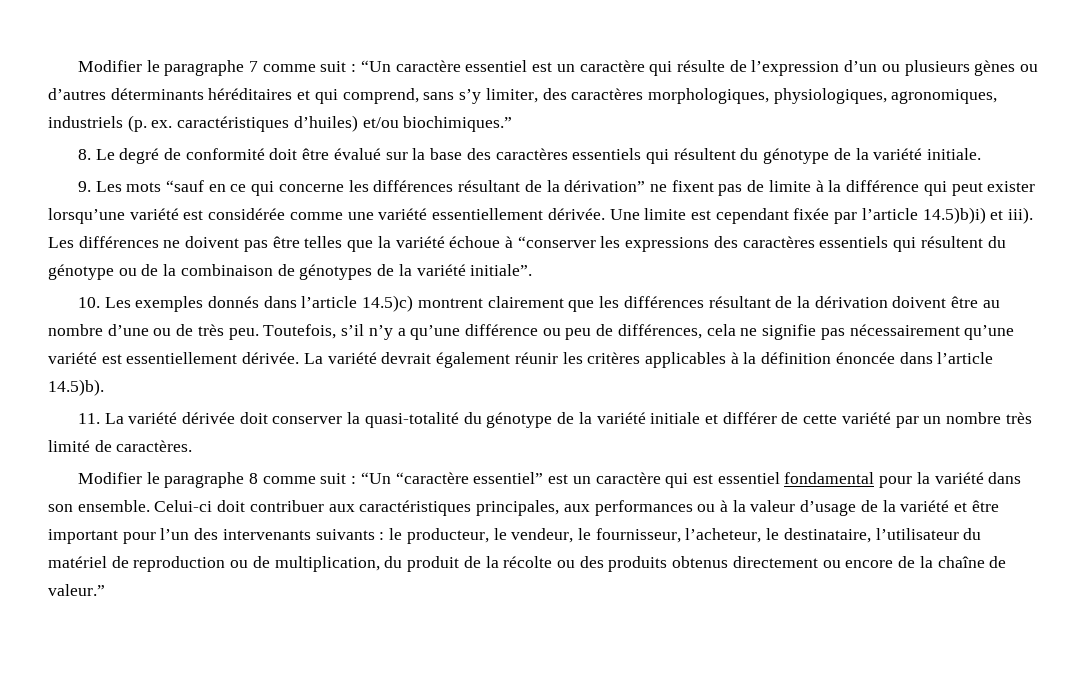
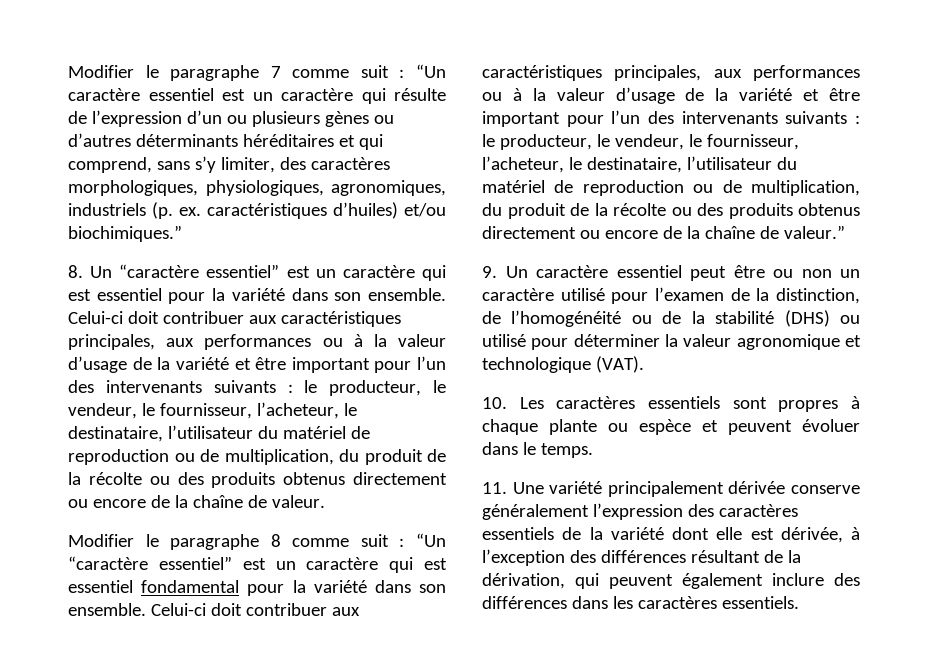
[95,148,982,164] [77,180,1036,196] [48,207,1034,224] [48,236,1006,252] [48,264,533,280] [77,295,1000,312] [48,324,1015,340] [48,352,994,368] [48,379,104,396] [77,412,1032,428] [48,440,193,452] Le degré de conformité doit être évalué sur la base des caractères essentiels qui résultent du génotype de la variété initiale. // 9. Les mots “sauf en ce qui concerne les différences résultant de la dérivation” ne fixent pas de limite à la différence qui peut exister lorsqu’une variété est considérée comme une variété essentiellement dérivée. Une limite est cependant fixée par l’article 14.5)b)i) et iii). Les différences ne doivent pas être telles que la variété échoue à “conserver les expressions des caractères essentiels qui résultent du génotype ou de la combinaison de génotypes de la variété initiale”. // 10. Les exemples donnés dans l’article 14.5)c) montrent clairement que les différences résultant de la dérivation doivent être au nombre d’une ou de très peu. Toutefois, s’il n’y a qu’une différence ou peu de différences, cela ne signifie pas nécessairement qu’une variété est essentiellement dérivée. La variété devrait également réunir les critères applicables à la définition énoncée dans l’article 14.5)b). // 11. La variété dérivée doit conserver la quasi-totalité du génotype de la variété initiale et différer de cette variété par un nombre très limité de caractères. -> [90,264,446,281] [68,288,446,304] [68,311,401,327] [68,334,447,350] [68,356,446,373] [68,380,446,396] [68,402,357,419] [68,425,370,442] [68,449,446,465] [68,472,447,488] [68,495,325,508] Un “caractère essentiel” est un caractère qui est essentiel pour la variété dans son ensemble. Celui-ci doit contribuer aux caractéristiques principales, aux performances ou à la valeur d’usage de la variété et être important pour l’un des intervenants suivants : le producteur, le vendeur, le fournisseur, l’acheteur, le destinataire, l’utilisateur du matériel de reproduction ou de multiplication, du produit de la récolte ou des produits obtenus directement ou encore de la chaîne de valeur.
(105, 590) none -> [482,265,860,281] [482,287,860,304] [482,310,860,327] [482,334,861,350] [482,356,644,373] [482,396,860,412] [482,419,860,435] [482,442,593,458] [482,481,860,497] [482,503,798,520] [482,527,860,543] [482,549,801,566] [482,573,860,589] [482,596,799,609] // 9. Un caractère essentiel peut être ou non un caractère utilisé pour l’examen de la distinction, de l’homogénéité ou de la stabilité (DHS) ou utilisé pour déterminer la valeur agronomique et technologique (VAT). // 10. Les caractères essentiels sont propres à chaque plante ou espèce et peuvent évoluer dans le temps. // 11. Une variété principalement dérivée conserve généralement l’expression des caractères essentiels de la variété dont elle est dérivée, à l’exception des différences résultant de la dérivation, qui peuvent également inclure des différences dans les caractères essentiels.

